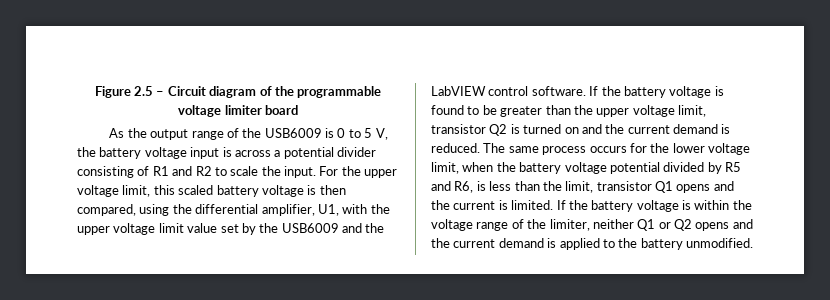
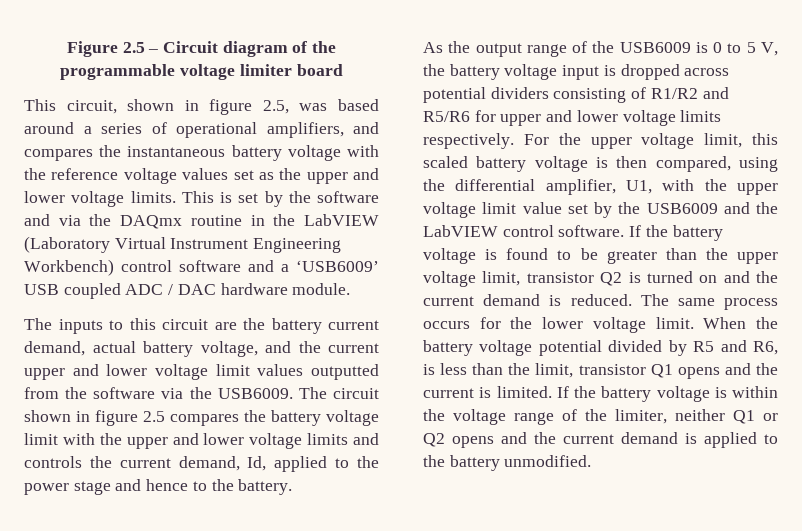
(298, 110) none -> [24,99,379,115] [24,122,379,138] [24,145,379,161] [24,168,379,184] [24,191,379,207] [24,214,380,229] [24,236,342,253] [24,259,379,276] [24,283,351,299] [24,318,379,334] [24,341,379,357] [24,364,379,380] [24,387,379,399] [24,410,379,426] [24,433,379,449] [24,456,379,472] [24,479,293,495] // This circuit, shown in figure 2.5, was based around a series of operational amplifiers, and compares the instantaneous battery voltage with the reference voltage values set as the upper and lower voltage limits. This is set by the software and via the DAQmx routine in the LabVIEW (Laboratory Virtual Instrument Engineering Workbench) control software and a ‘USB6009’ USB coupled ADC / DAC hardware module. // The inputs to this circuit are the battery current demand, actual battery voltage, and the current upper and lower voltage limit values outputted from the software via the USB6009. The circuit shown in figure 2.5 compares the battery voltage limit with the upper and lower voltage limits and controls the current demand, Id, applied to the power stage and hence to the battery.
[234,147,376,159] [77,166,316,178] across a potential divider consisting of R1 and R2 to scale the input. -> [620,64,730,80] [423,87,729,103] [423,110,722,126] [423,133,514,149] dropped across potential dividers consisting of R1/R2 and R5/R6 for upper and lower voltage limits respectively.
[431,162,494,174] limit, when -> [655,317,747,329] limit. When

